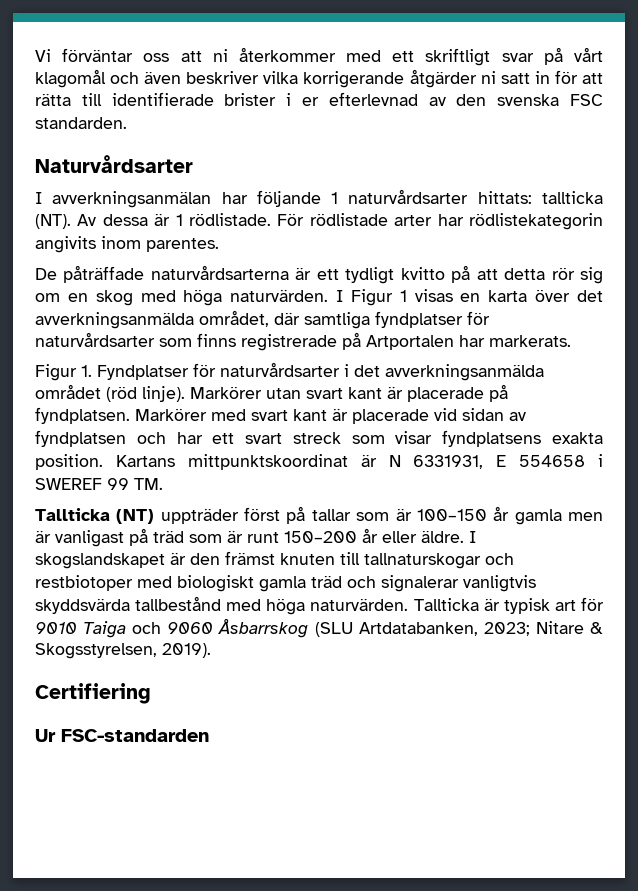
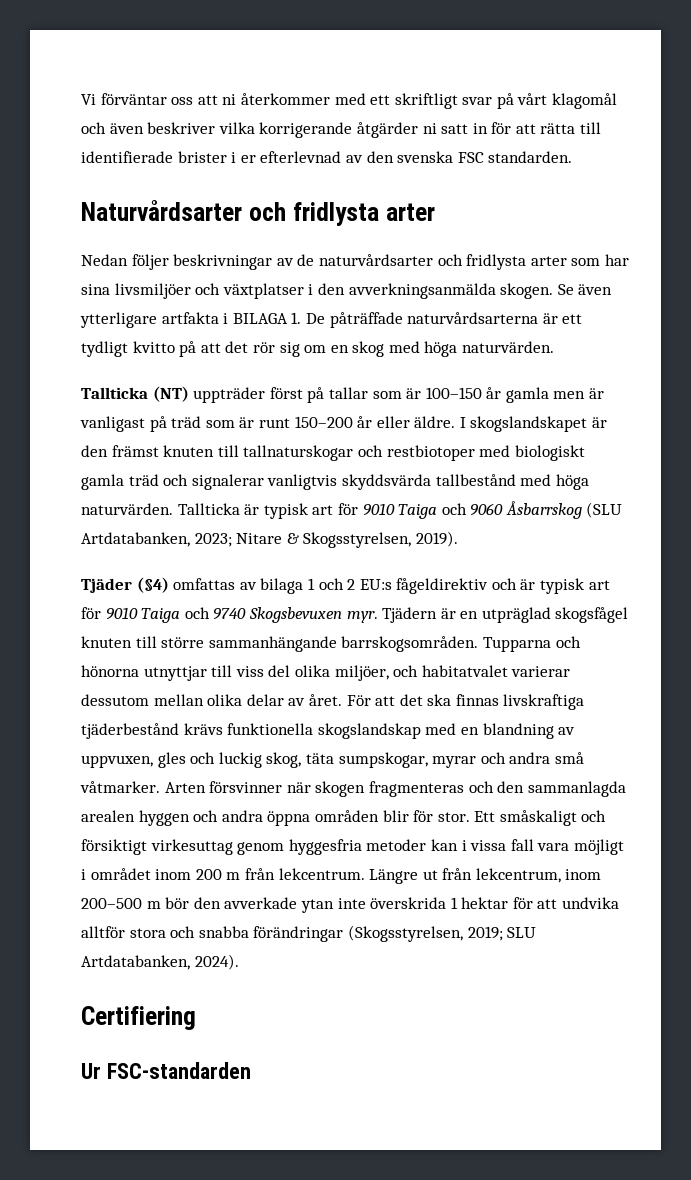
[35,189,603,208] [35,213,603,230] [35,236,219,253] // I avverkningsanmälan har följande 1 naturvårdsarter hittats: tallticka (NT). Av dessa är 1 rödlistade. För rödlistade arter har rödlistekategorin angivits inom parentes. // -> [248,202,435,226] [81,254,629,270] [81,283,613,299] [80,312,302,328] och fridlysta arter // Nedan följer beskrivningar av de naturvårdsarter och fridlysta arter som har sina livsmiljöer och växtplatser i den avverkningsanmälda skogen. Se även ytterligare artfakta i BILAGA 1.
[504,268,546,280] detta -> [225,341,249,353] det
[336,289,604,306] [35,310,490,329] [35,332,571,351] [35,362,544,381] [35,384,508,402] [35,407,526,424] [35,430,603,447] [35,454,603,470] [35,478,163,490] I Figur 1 visas en karta över det avverkningsanmälda området, där samtliga fyndplatser för naturvårdsarter som finns registrerade på Artportalen har markerats. // Figur 1. Fyndplatser för naturvårdsarter i det avverkningsanmälda området (röd linje). Markörer utan svart kant är placerade på fyndplatsen. Markörer med svart kant är placerade vid sidan av fyndplatsen och har ett svart streck som visar fyndplatsens exakta position. Kartans mittpunktskoordinat är N 6331931, E 554658 i SWEREF 99 TM. -> (555, 347) none
(211, 650) none -> [81,577,610,594] [81,607,629,623] [81,636,581,652] [81,665,571,681] [81,694,585,710] [81,723,576,739] [81,752,584,768] [80,781,626,797] [81,810,607,826] [81,839,624,855] [81,868,602,884] [81,897,620,913] [81,925,537,942] [81,954,239,970] // Tjäder (§4) omfattas av bilaga 1 och 2 EU:s fågeldirektiv och är typisk art för 9010 Taiga och 9740 Skogsbevuxen myr. Tjädern är en utpräglad skogsfågel knuten till större sammanhängande barrskogsområden. Tupparna och hönorna utnyttjar till viss del olika miljöer, och habitatvalet varierar dessutom mellan olika delar av året. För att det ska finnas livskraftiga tjäderbestånd krävs funktionella skogslandskap med en blandning av uppvuxen, gles och luckig skog, täta sumpskogar, myrar och andra små våtmarker. Arten försvinner när skogen fragmenteras och den sammanlagda arealen hyggen och andra öppna områden blir för stor. Ett småskaligt och försiktigt virkesuttag genom hyggesfria metoder kan i vissa fall vara möjligt i området inom 200 m från lekcentrum. Längre ut från lekcentrum, inom 200–500 m bör den avverkade ytan inte överskrida 1 hektar för att undvika alltför stora och snabba förändringar (Skogsstyrelsen, 2019; SLU Artdatabanken, 2024).

